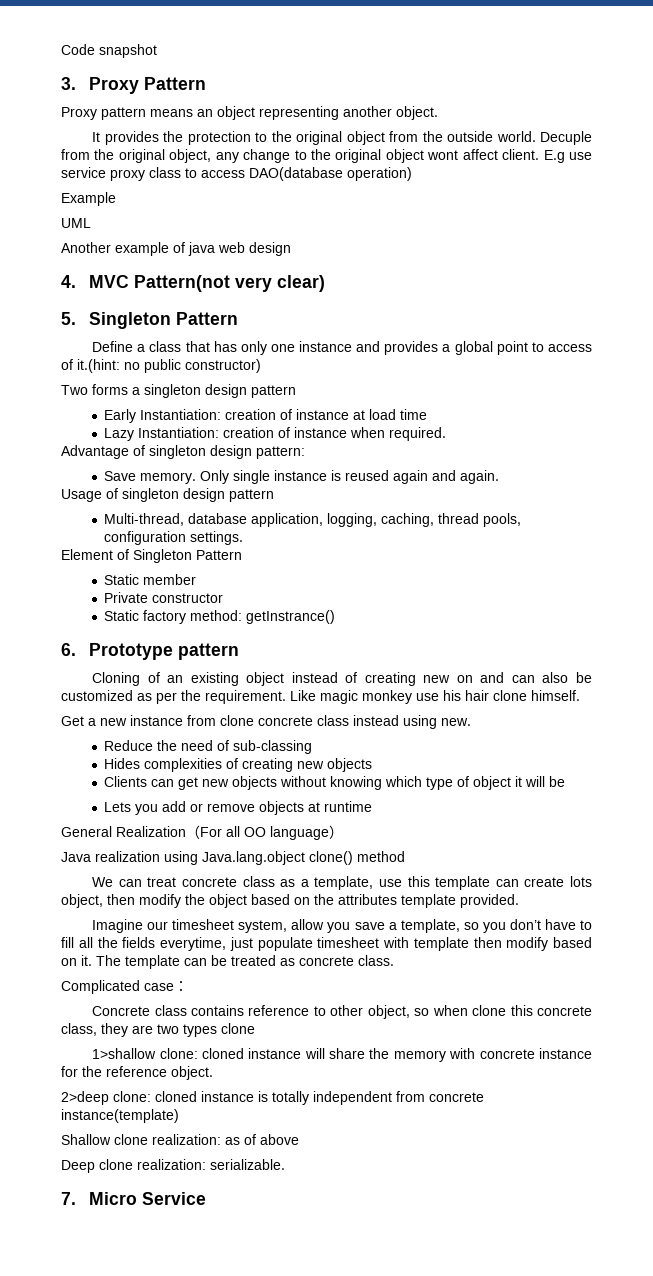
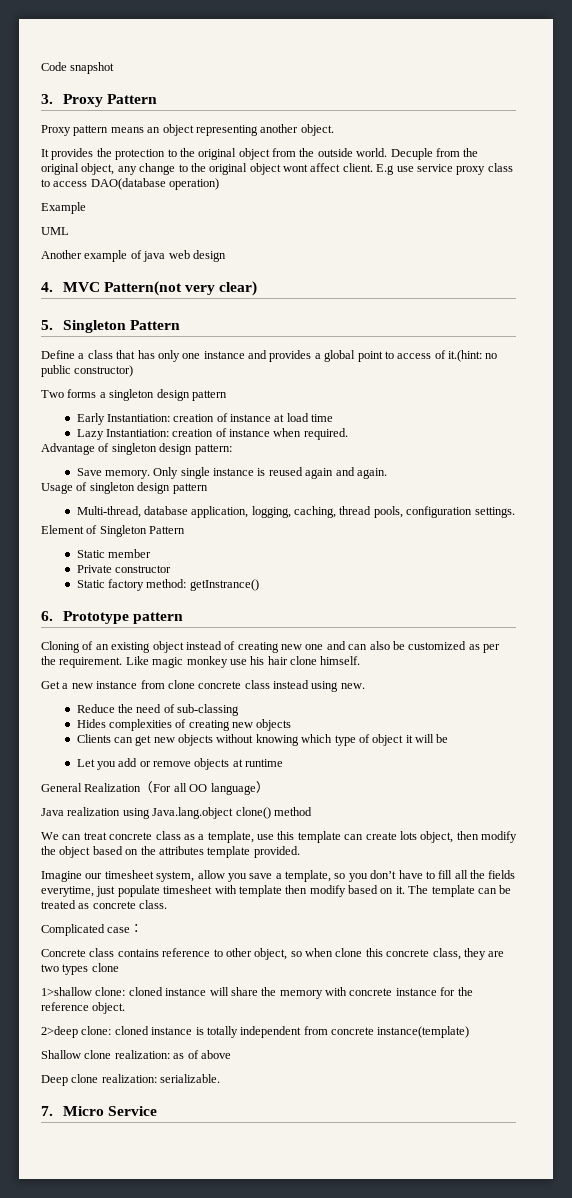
[456,675,473,683] on -> [305,644,324,650] one
[104,802,132,812] Lets -> [76,759,95,767] Let

